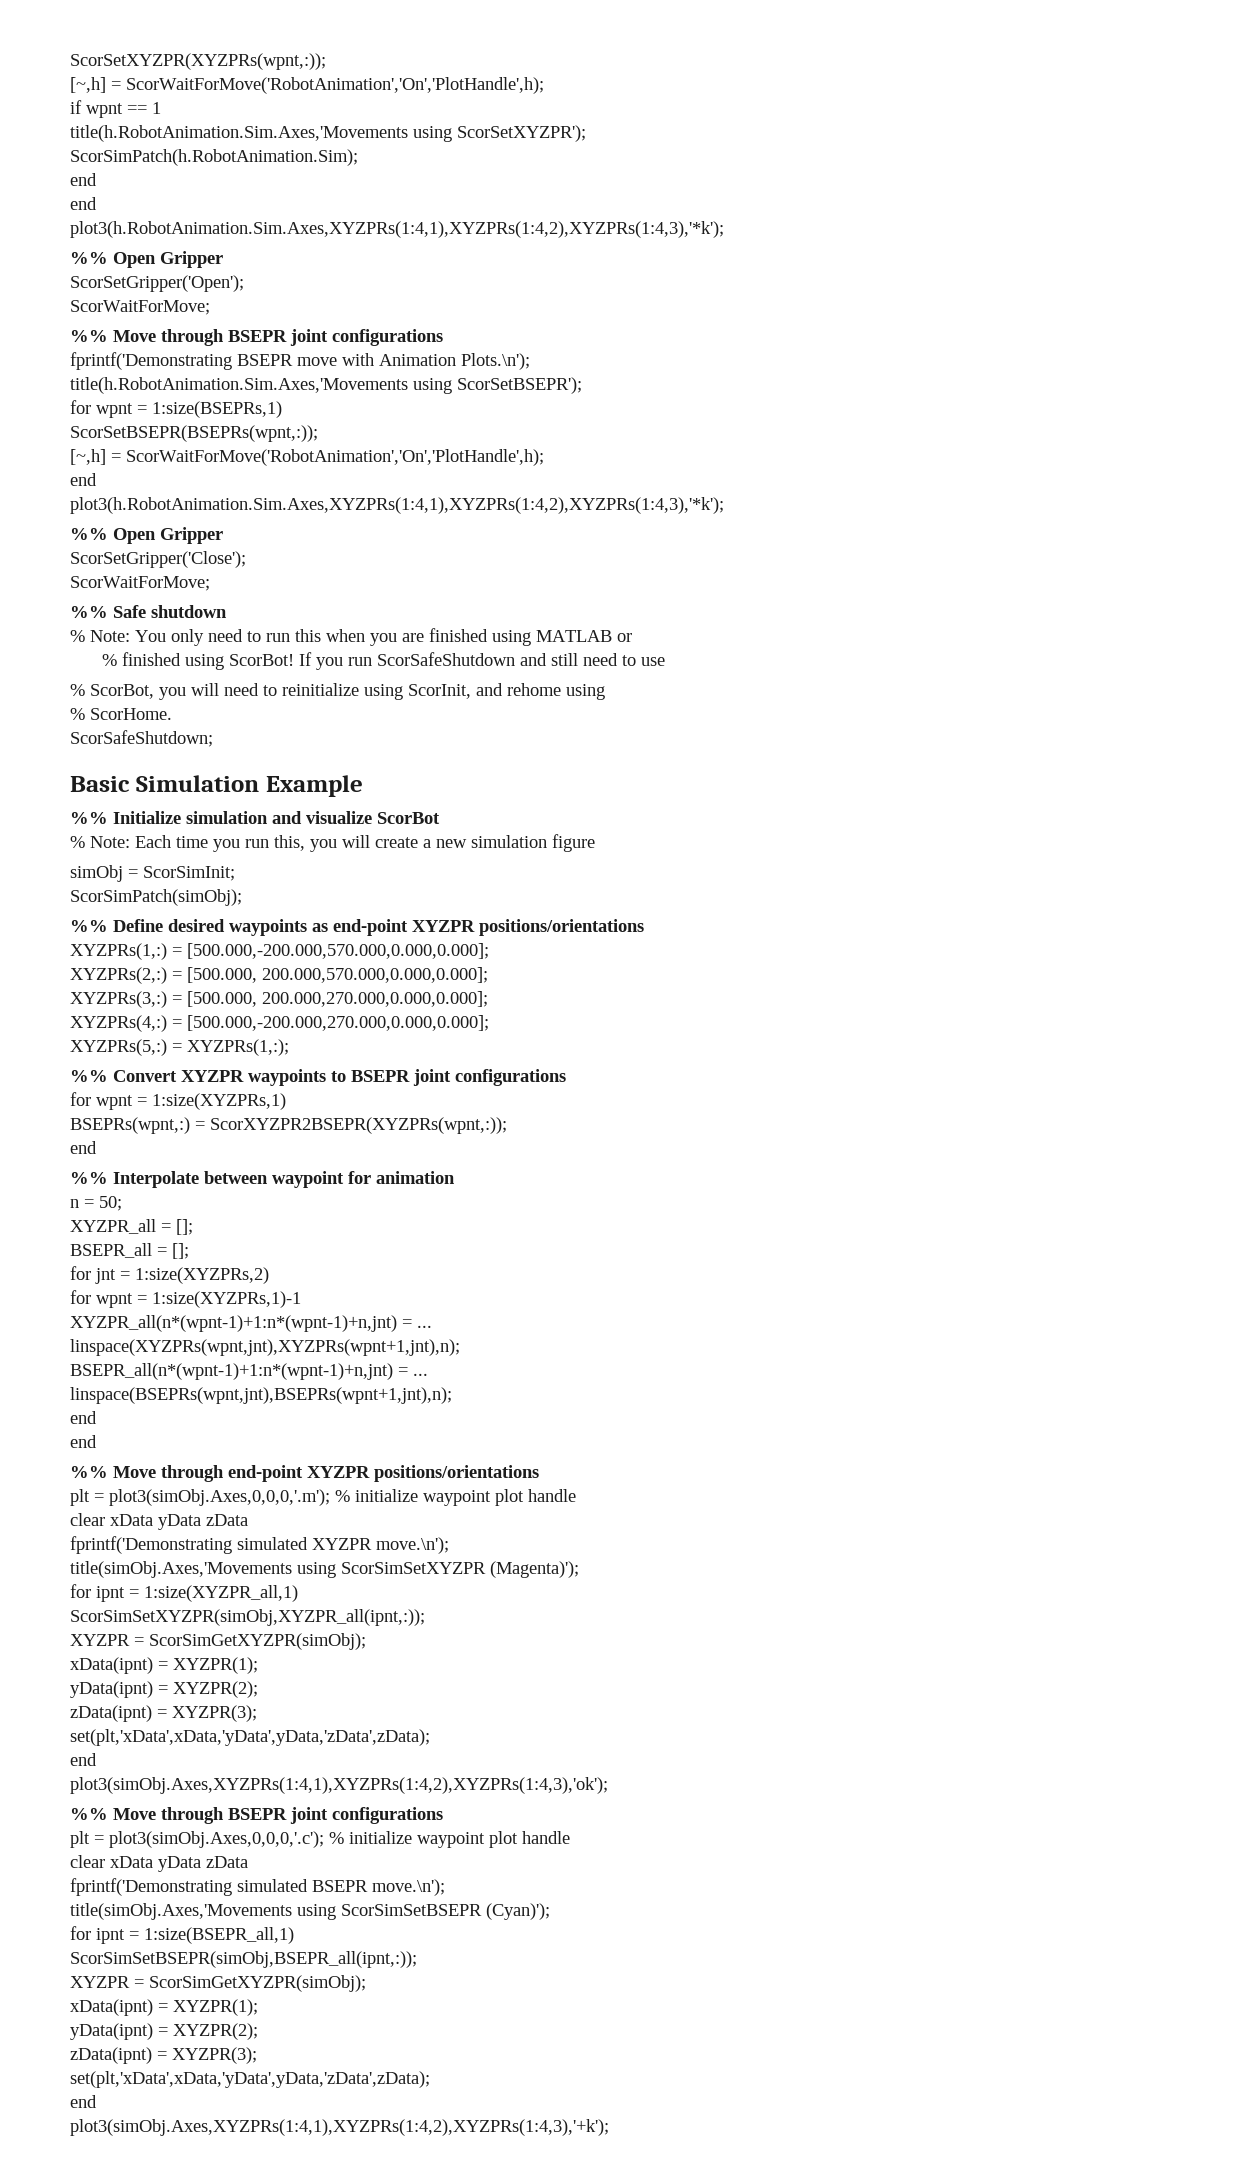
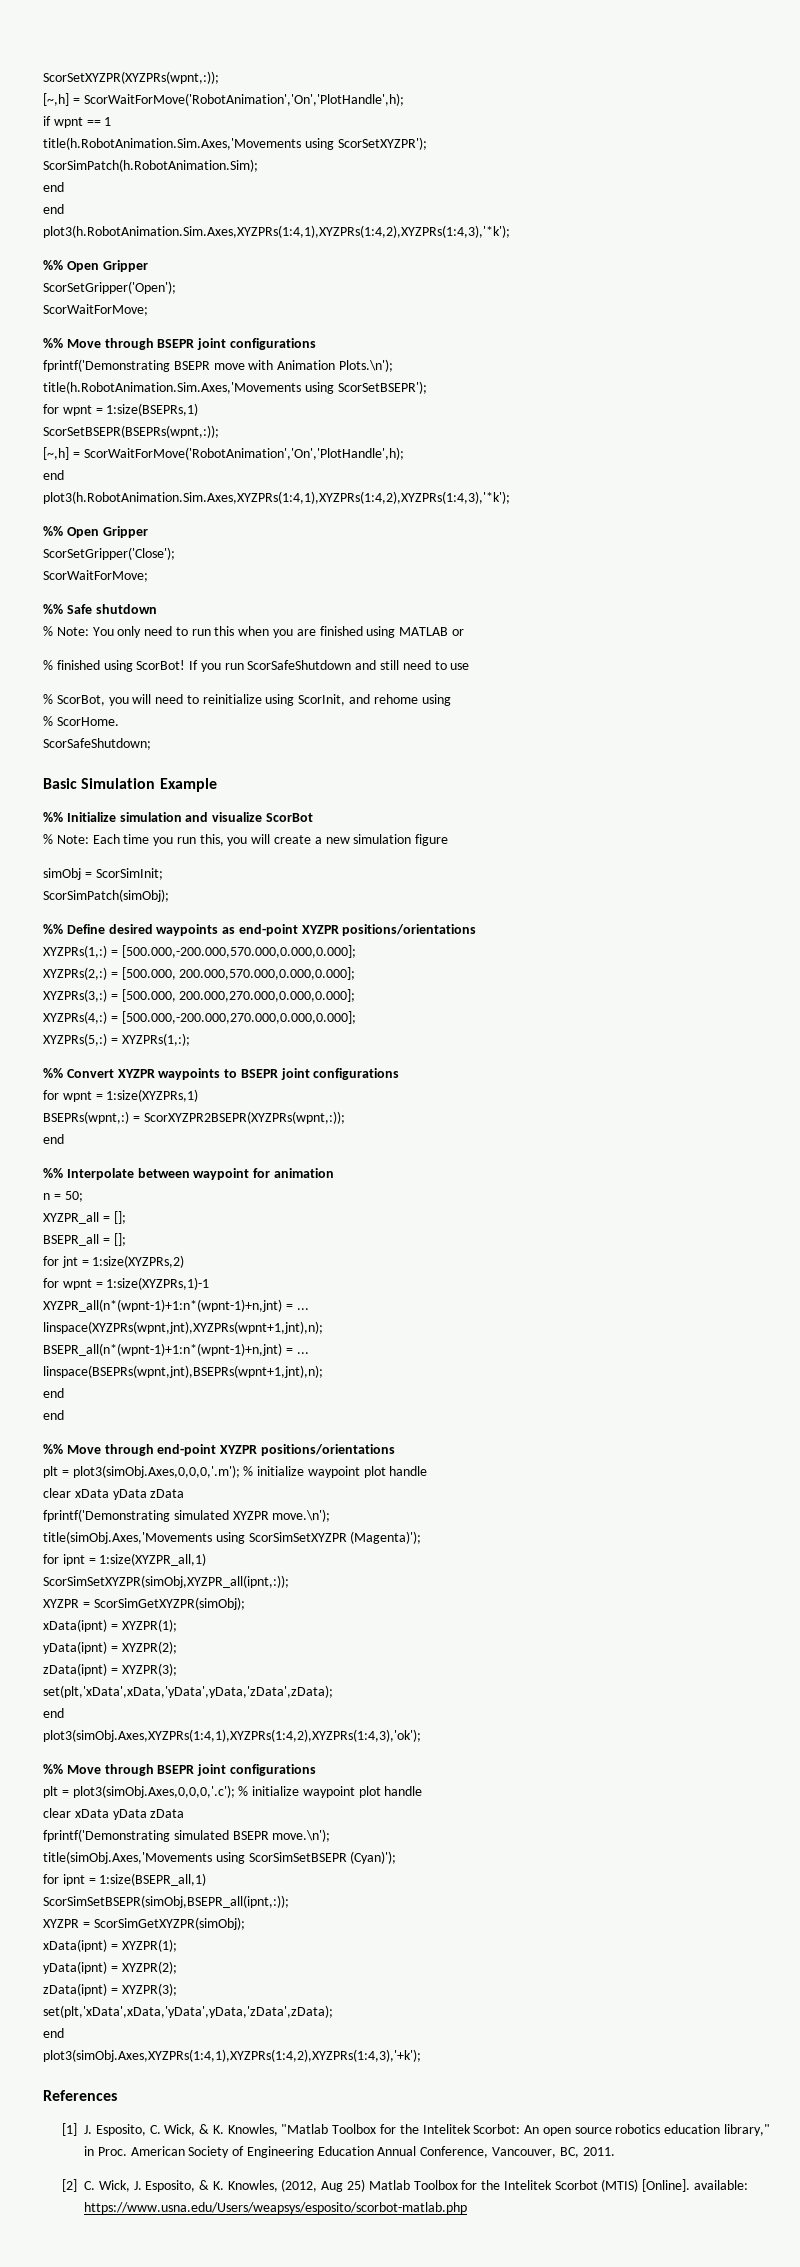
(609, 2127) none -> [43,2090,117,2101] [61,2123,771,2136] [83,2146,615,2158] [61,2179,749,2192] [83,2202,467,2214] // References // [1] J. Esposito, C. Wick, & K. Knowles, "Matlab Toolbox for the Intelitek Scorbot: An open source robotics education library," in Proc. American Society of Engineering Education Annual Conference, Vancouver, BC, 2011. // [2] C. Wick, J. Esposito, & K. Knowles, (2012, Aug 25) Matlab Toolbox for the Intelitek Scorbot (MTIS) [Online]. available: https://www.usna.edu/Users/weapsys/esposito/scorbot-matlab.php

